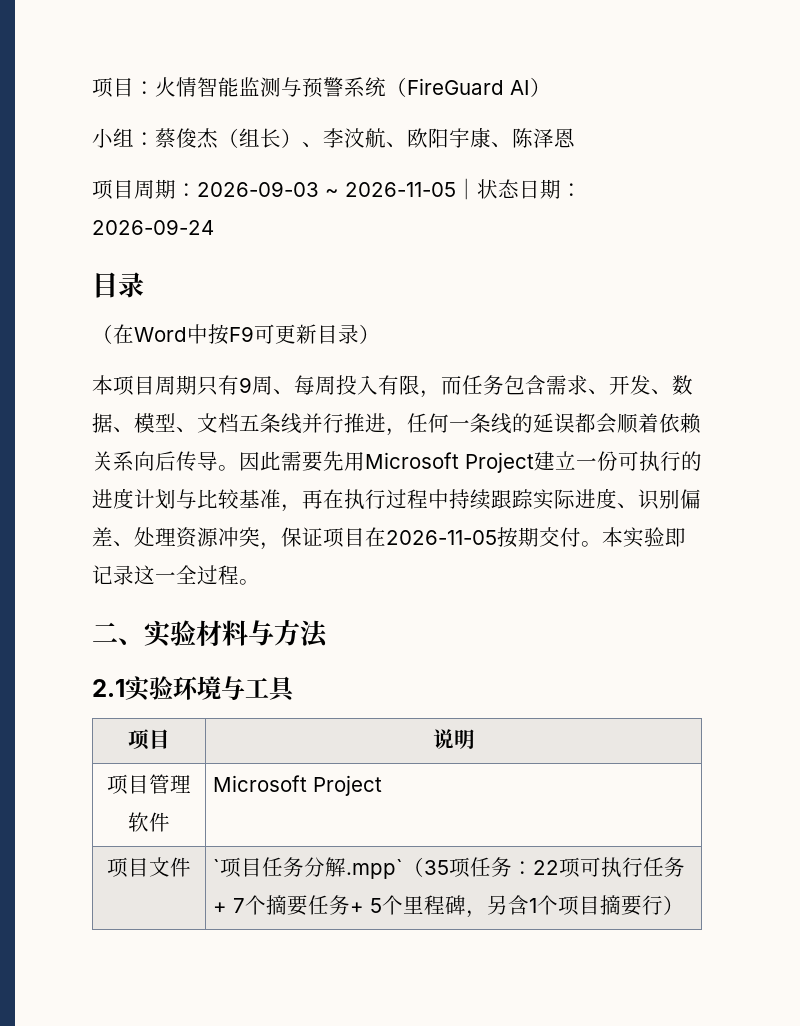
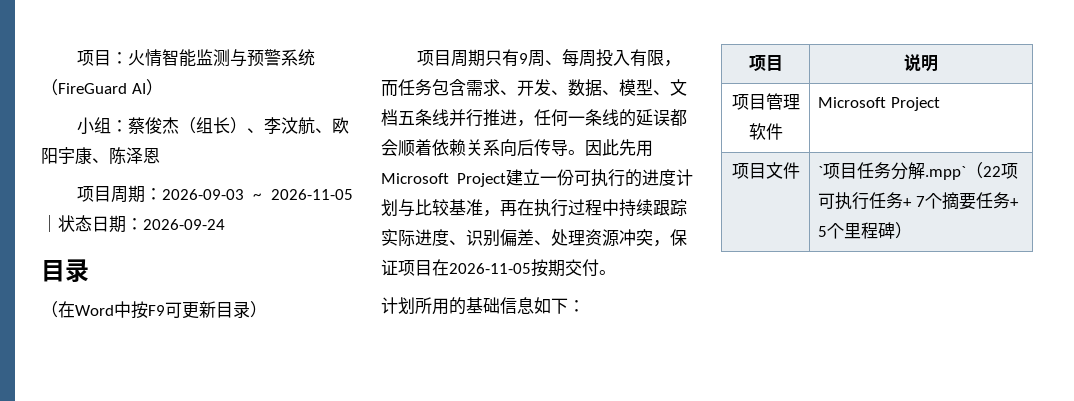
[92,375,113,395] 本 -> (267, 309) none
[281,451,323,472] 需要 -> (619, 147) none
[602,527,686,548] [92,565,260,585] [92,620,328,648] [92,676,296,702] 本实验即记录这一全过程。 // 二、实验材料与方法 // 2.1实验环境与工具 -> [381,297,585,315] // 计划所用的基础信息如下：
[424,857,534,878] 35项任务： -> (984, 170) none
[466,895,664,918] ，另含1个项目摘要行 -> (896, 230) none

